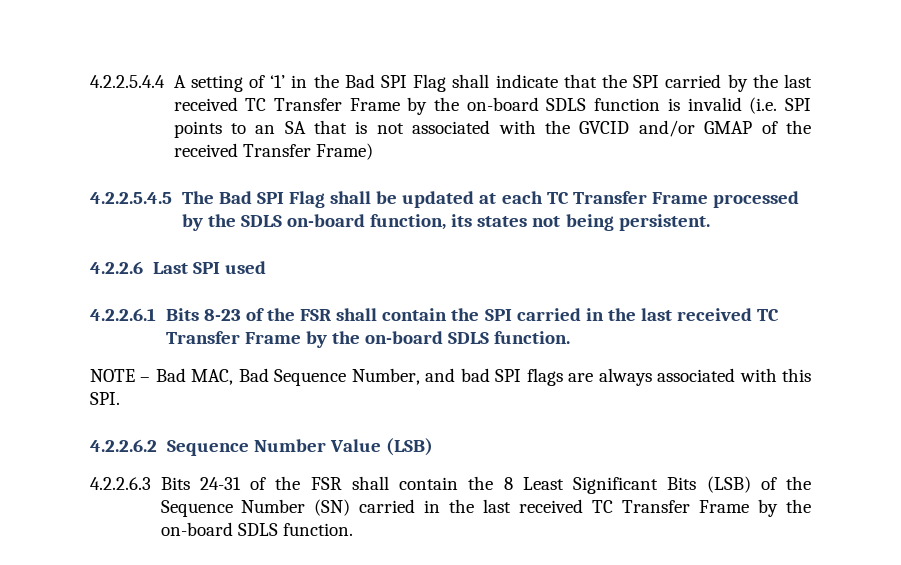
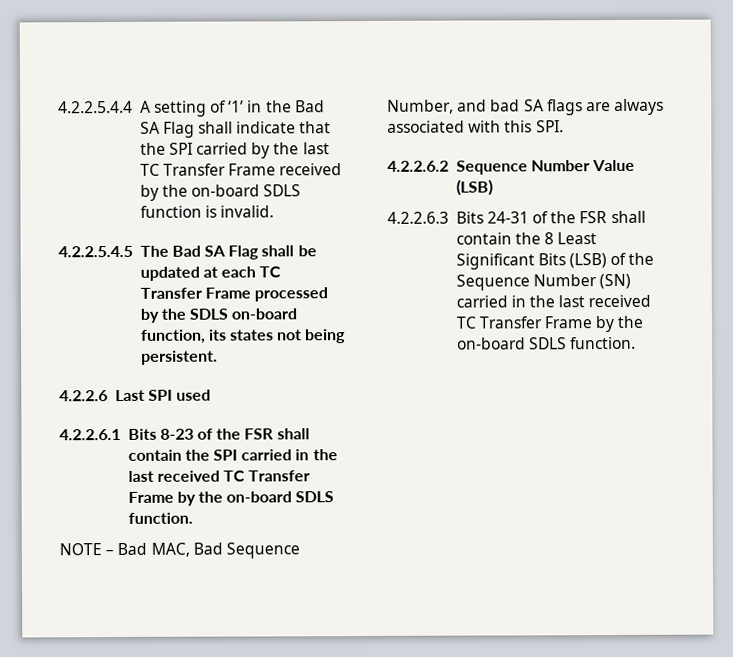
[380,75,407,88] SPI -> [139,121,160,134] SA
[173,97,400,111] received TC Transfer Frame -> [139,163,343,176] TC Transfer Frame received
[687,97,811,114] [173,120,811,138] [173,143,373,160] invalid (i.e. SPI points to an SA that is not associated with the GVCID and/or GMAP of the received Transfer Frame) -> [220,205,275,218] invalid.
[256,192,284,204] SPI -> [204,245,227,257] SA
[495,369,522,382] SPI -> [523,99,544,112] SA

